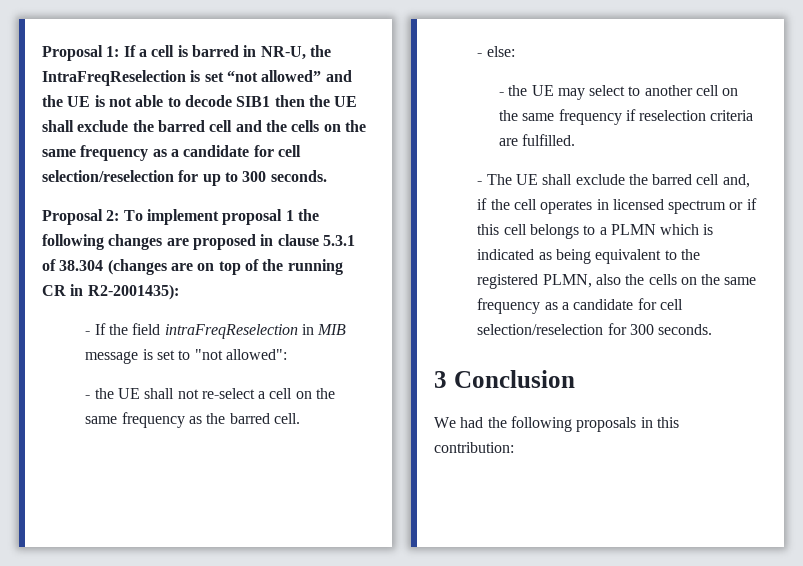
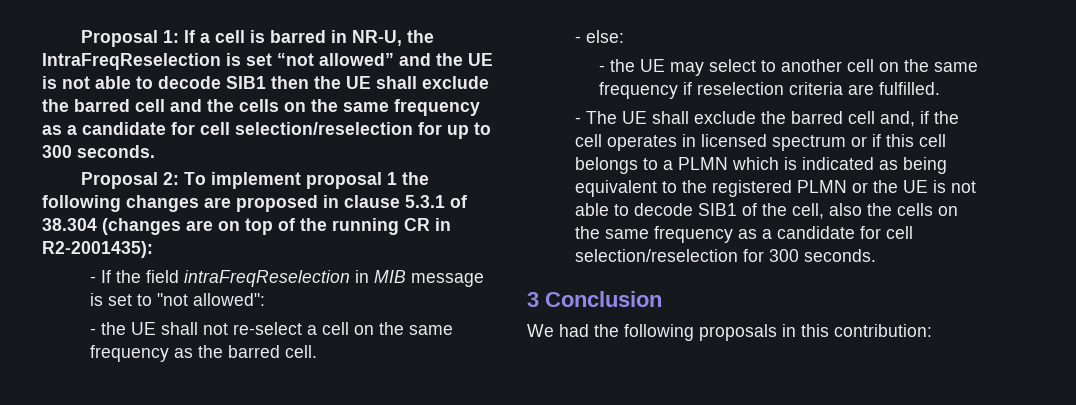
[542,274,592,288] PLMN, -> [796,180,976,193] [574,203,824,219] PLMN or the UE is not able to decode SIB1 of the cell,

